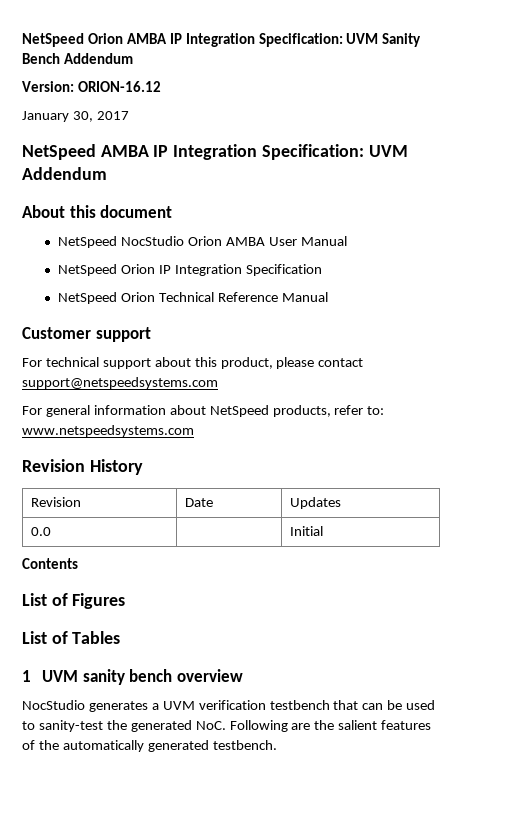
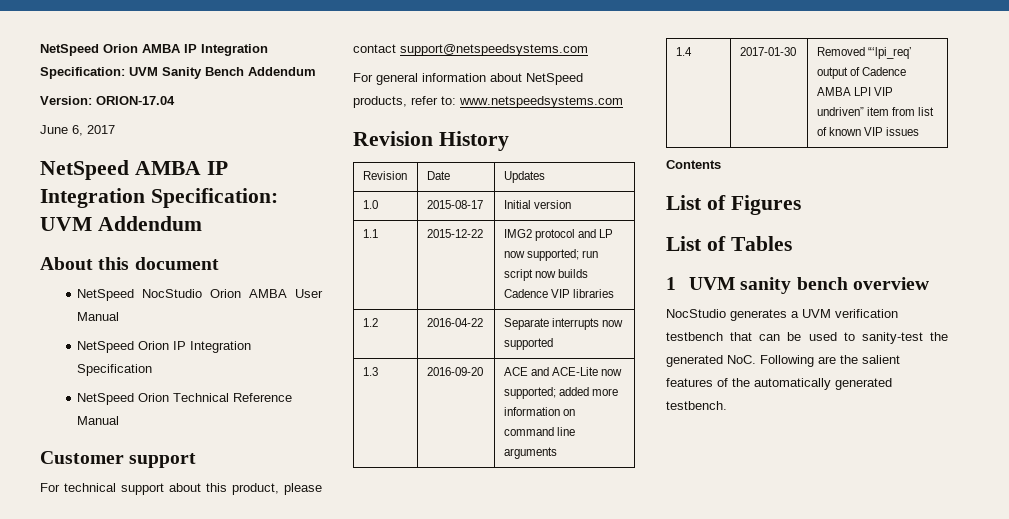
[77,81,161,92] [22,111,93,122] ORION-16.12 // January 30, -> [96,96,175,105] [40,125,83,136] ORION-17.04 // June 6,
[30,527,51,536] 0.0 | -> [362,200,378,209] [426,200,483,209] 1.0 | 2015-08-17
(323, 531) none -> [533,200,571,209] [362,229,378,238] [426,229,483,238] [503,229,614,241] [503,249,599,261] [503,269,589,281] [503,289,615,298] [362,318,378,327] [426,318,483,327] [503,318,624,330] [503,338,553,350] [362,367,378,376] [426,367,483,376] [503,367,623,376] [503,387,619,399] [503,407,575,416] [503,427,575,436] [503,447,557,459] [675,47,692,56] [739,47,796,56] [816,47,912,59] [816,67,907,79] [816,87,894,96] [816,107,935,116] [816,127,920,136] version // 1.1 | 2015-12-22 | IMG2 protocol and LP now supported; run script now builds Cadence VIP libraries // 1.2 | 2016-04-22 | Separate interrupts now supported // 1.3 | 2016-09-20 | ACE and ACE-Lite now supported; added more information on command line arguments // 1.4 | 2017-01-30 | Removed “‘lpi_req’ output of Cadence AMBA LPI VIP undriven” item from list of known VIP issues

